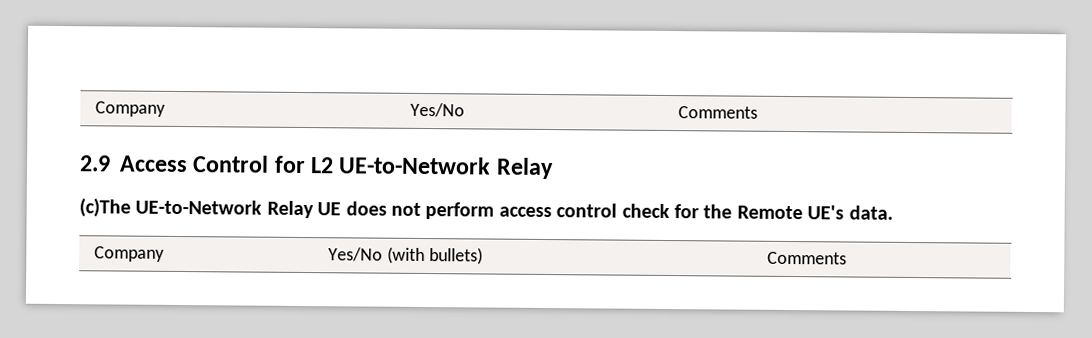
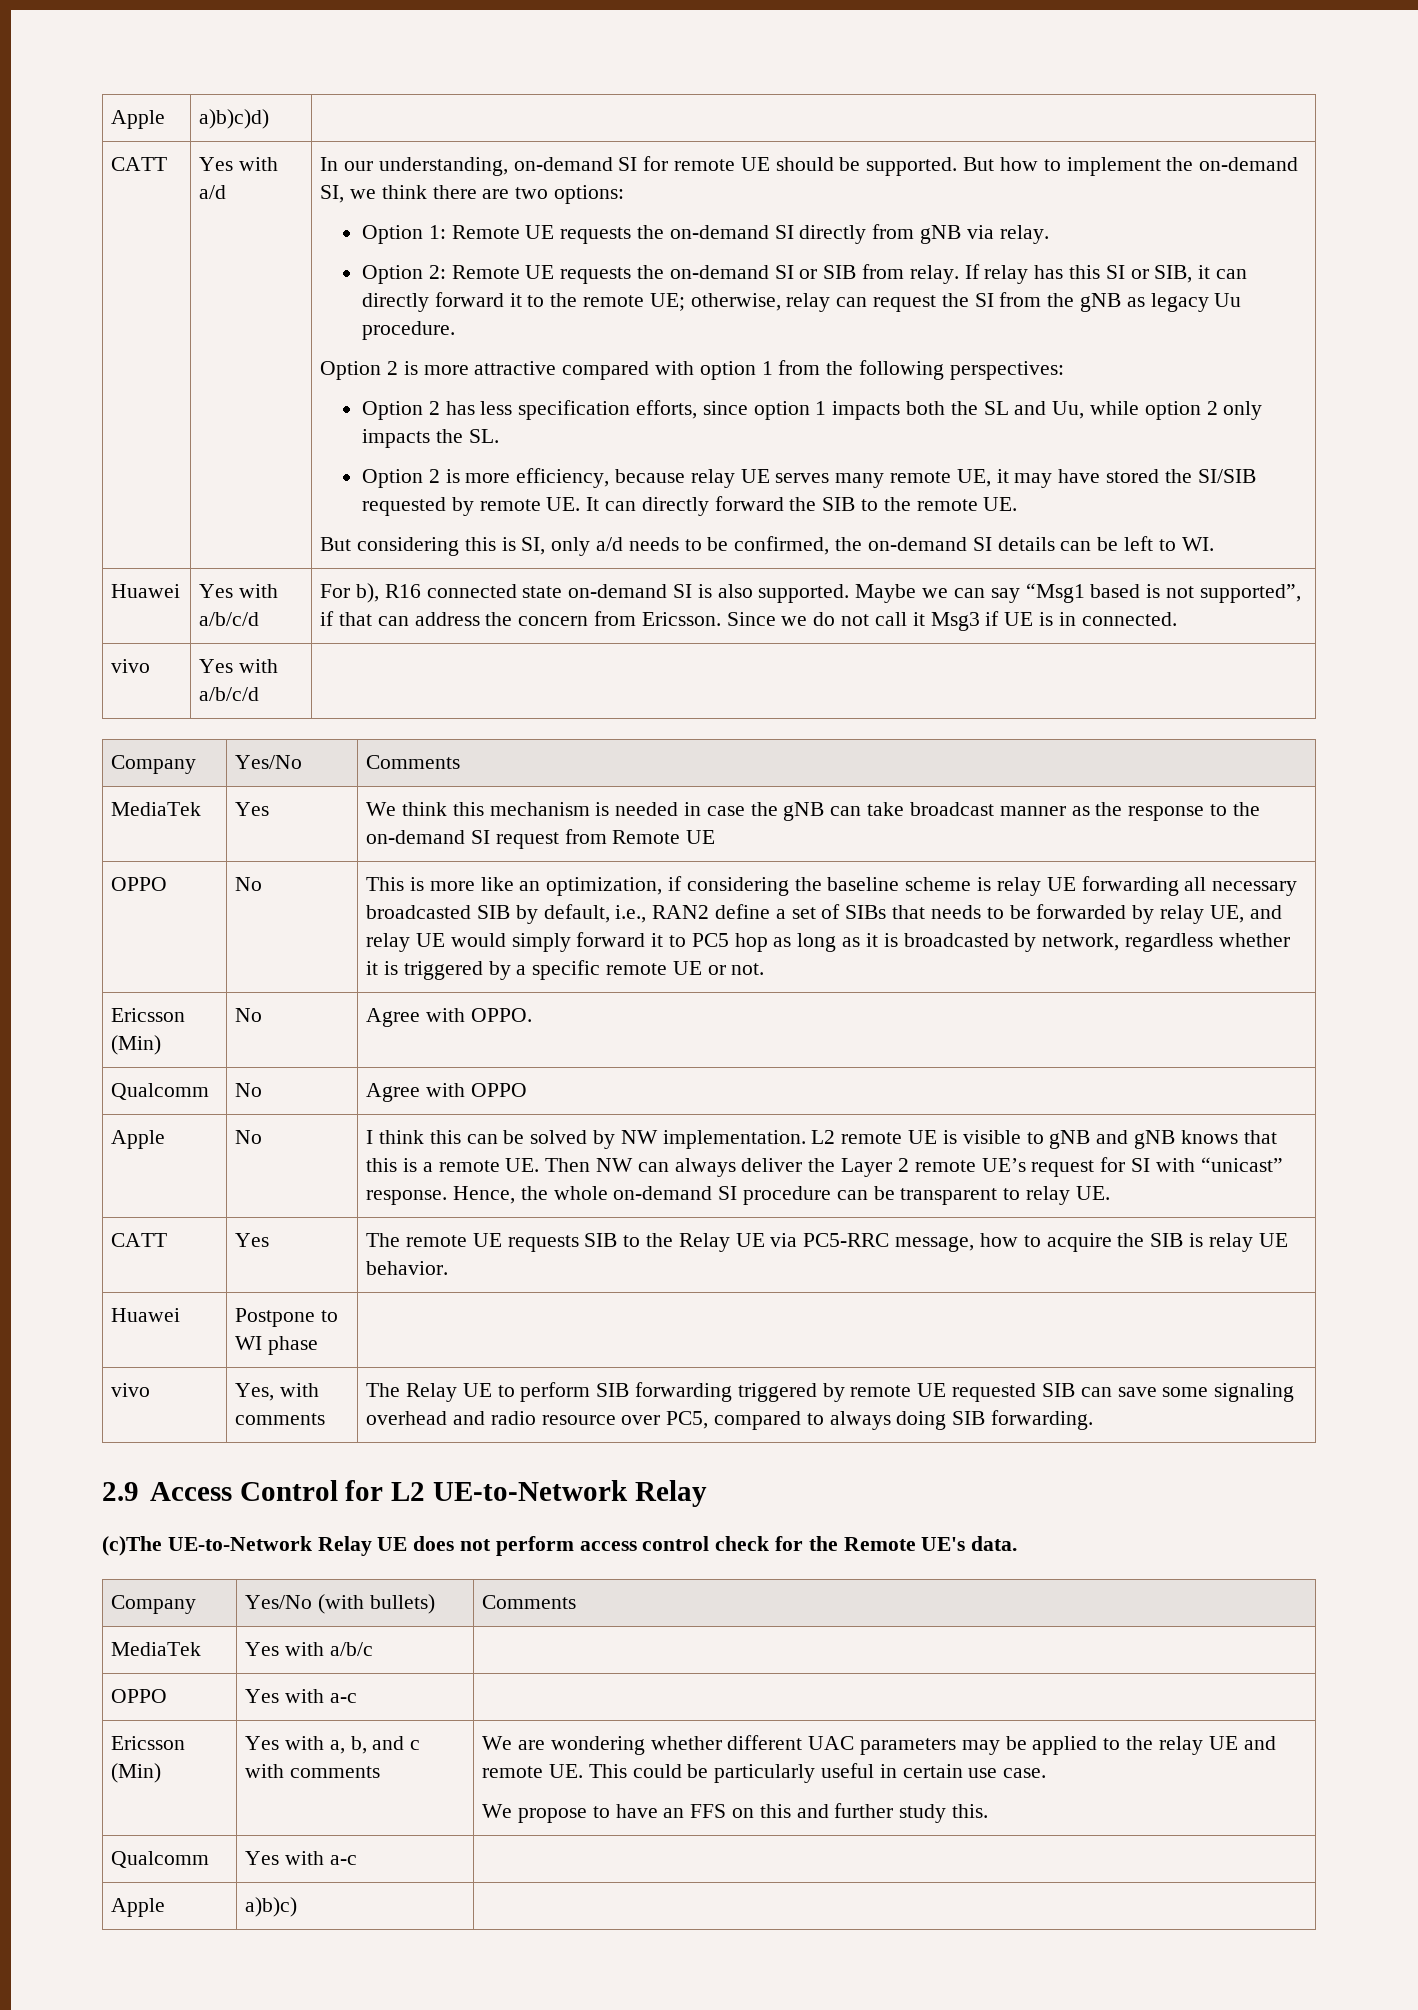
[94,101,166,117] [409,102,465,118] [677,106,758,119] Company | Yes/No | Comments -> [111,110,166,129] [199,109,270,129] [111,157,168,171] [199,157,279,171] [199,185,227,199] [320,156,1299,176] [320,185,625,204] [362,224,1049,244] [362,264,1248,284] [362,292,1242,312] [362,321,456,340] [320,360,1064,380] [362,400,1263,420] [362,429,499,448] [362,468,1256,488] [362,496,1018,516] [320,536,1214,556] [111,584,181,598] [199,584,279,598] [199,612,260,626] [320,583,1301,603] [320,611,1177,631] [111,659,151,673] [199,659,279,673] [199,687,260,701] [111,755,197,774] [235,755,303,769] [366,755,461,769] [111,802,202,816] [235,802,270,816] [366,802,1260,821] [366,829,716,849] [111,877,168,891] [235,877,263,891] [366,876,1298,896] [366,904,1282,924] [366,932,1290,952] [366,960,765,980] [111,1008,186,1022] [111,1035,162,1055] [235,1008,263,1022] [366,1008,532,1027] [111,1083,210,1100] [235,1083,263,1097] [366,1083,527,1102] [111,1130,166,1149] [235,1130,263,1144] [366,1130,1277,1149] [366,1157,1283,1177] [366,1186,1110,1205] [111,1233,168,1247] [235,1233,270,1247] [366,1233,1288,1252] [366,1261,449,1275] [111,1308,181,1322] [235,1308,339,1327] [235,1336,319,1355] [111,1383,151,1397] [235,1383,320,1401] [235,1413,326,1425] [366,1382,1295,1402] [366,1410,1094,1430] Apple | a)b)c)d) | // CATT | Yes with a/d | In our understanding, on-demand SI for remote UE should be supported. But how to implement the on-demand SI, we think there are two options: // Option 1: Remote UE requests the on-demand SI directly from gNB via relay. // Option 2: Remote UE requests the on-demand SI or SIB from relay. If relay has this SI or SIB, it can directly forward it to the remote UE; otherwise, relay can request the SI from the gNB as legacy Uu procedure. // Option 2 is more attractive compared with option 1 from the following perspectives: // Option 2 has less specification efforts, since option 1 impacts both the SL and Uu, while option 2 only impacts the SL. // Option 2 is more efficiency, because relay UE serves many remote UE, it may have stored the SI/SIB requested by remote UE. It can directly forward the SIB to the remote UE. // But considering this is SI, only a/d needs to be confirmed, the on-demand SI details can be left to WI. // Huawei | Yes with a/b/c/d | For b), R16 connected state on-demand SI is also supported. Maybe we can say “Msg1 based is not supported”, if that can address the concern from Ericsson. Since we do not call it Msg3 if UE is in connected. // vivo | Yes with a/b/c/d | // Company | Yes/No | Comments // MediaTek | Yes | We think this mechanism is needed in case the gNB can take broadcast manner as the response to the on-demand SI request from Remote UE // OPPO | No | This is more like an optimization, if considering the baseline scheme is relay UE forwarding all necessary broadcasted SIB by default, i.e., RAN2 define a set of SIBs that needs to be forwarded by relay UE, and relay UE would simply forward it to PC5 hop as long as it is broadcasted by network, regardless whether it is triggered by a specific remote UE or not. // Ericsson (Min) | No | Agree with OPPO. // Qualcomm | No | Agree with OPPO // Apple | No | I think this can be solved by NW implementation. L2 remote UE is visible to gNB and gNB knows that this is a remote UE. Then NW can always deliver the Layer 2 remote UE’s request for SI with “unicast” response. Hence, the whole on-demand SI procedure can be transparent to relay UE. // CATT | Yes | The remote UE requests SIB to the Relay UE via PC5-RRC message, how to acquire the SIB is relay UE behavior. // Huawei | Postpone to WI phase | // vivo | Yes, with comments | The Relay UE to perform SIB forwarding triggered by remote UE requested SIB can save some signaling overhead and radio resource over PC5, compared to always doing SIB forwarding.
(847, 258) none -> [111,1642,202,1656] [245,1642,373,1656] [111,1689,168,1703] [245,1689,357,1703] [111,1736,186,1750] [111,1763,162,1783] [245,1736,421,1754] [245,1764,381,1778] [482,1735,1276,1755] [482,1763,1047,1783] [482,1803,989,1823] [111,1851,210,1868] [245,1851,357,1865] [111,1898,166,1917] [245,1897,298,1917] // MediaTek | Yes with a/b/c | // OPPO | Yes with a-c | // Ericsson (Min) | Yes with a, b, and c with comments | We are wondering whether different UAC parameters may be applied to the relay UE and remote UE. This could be particularly useful in certain use case. // We propose to have an FFS on this and further study this. // Qualcomm | Yes with a-c | // Apple | a)b)c) |

